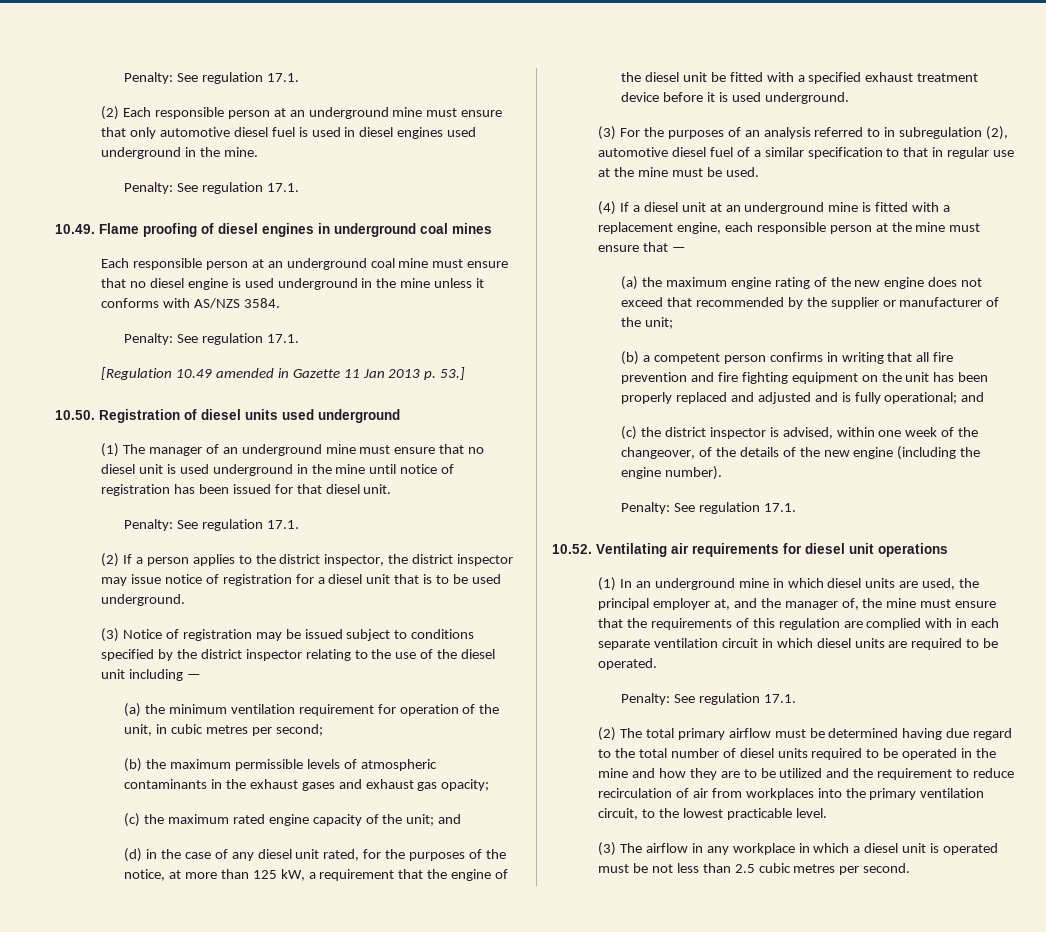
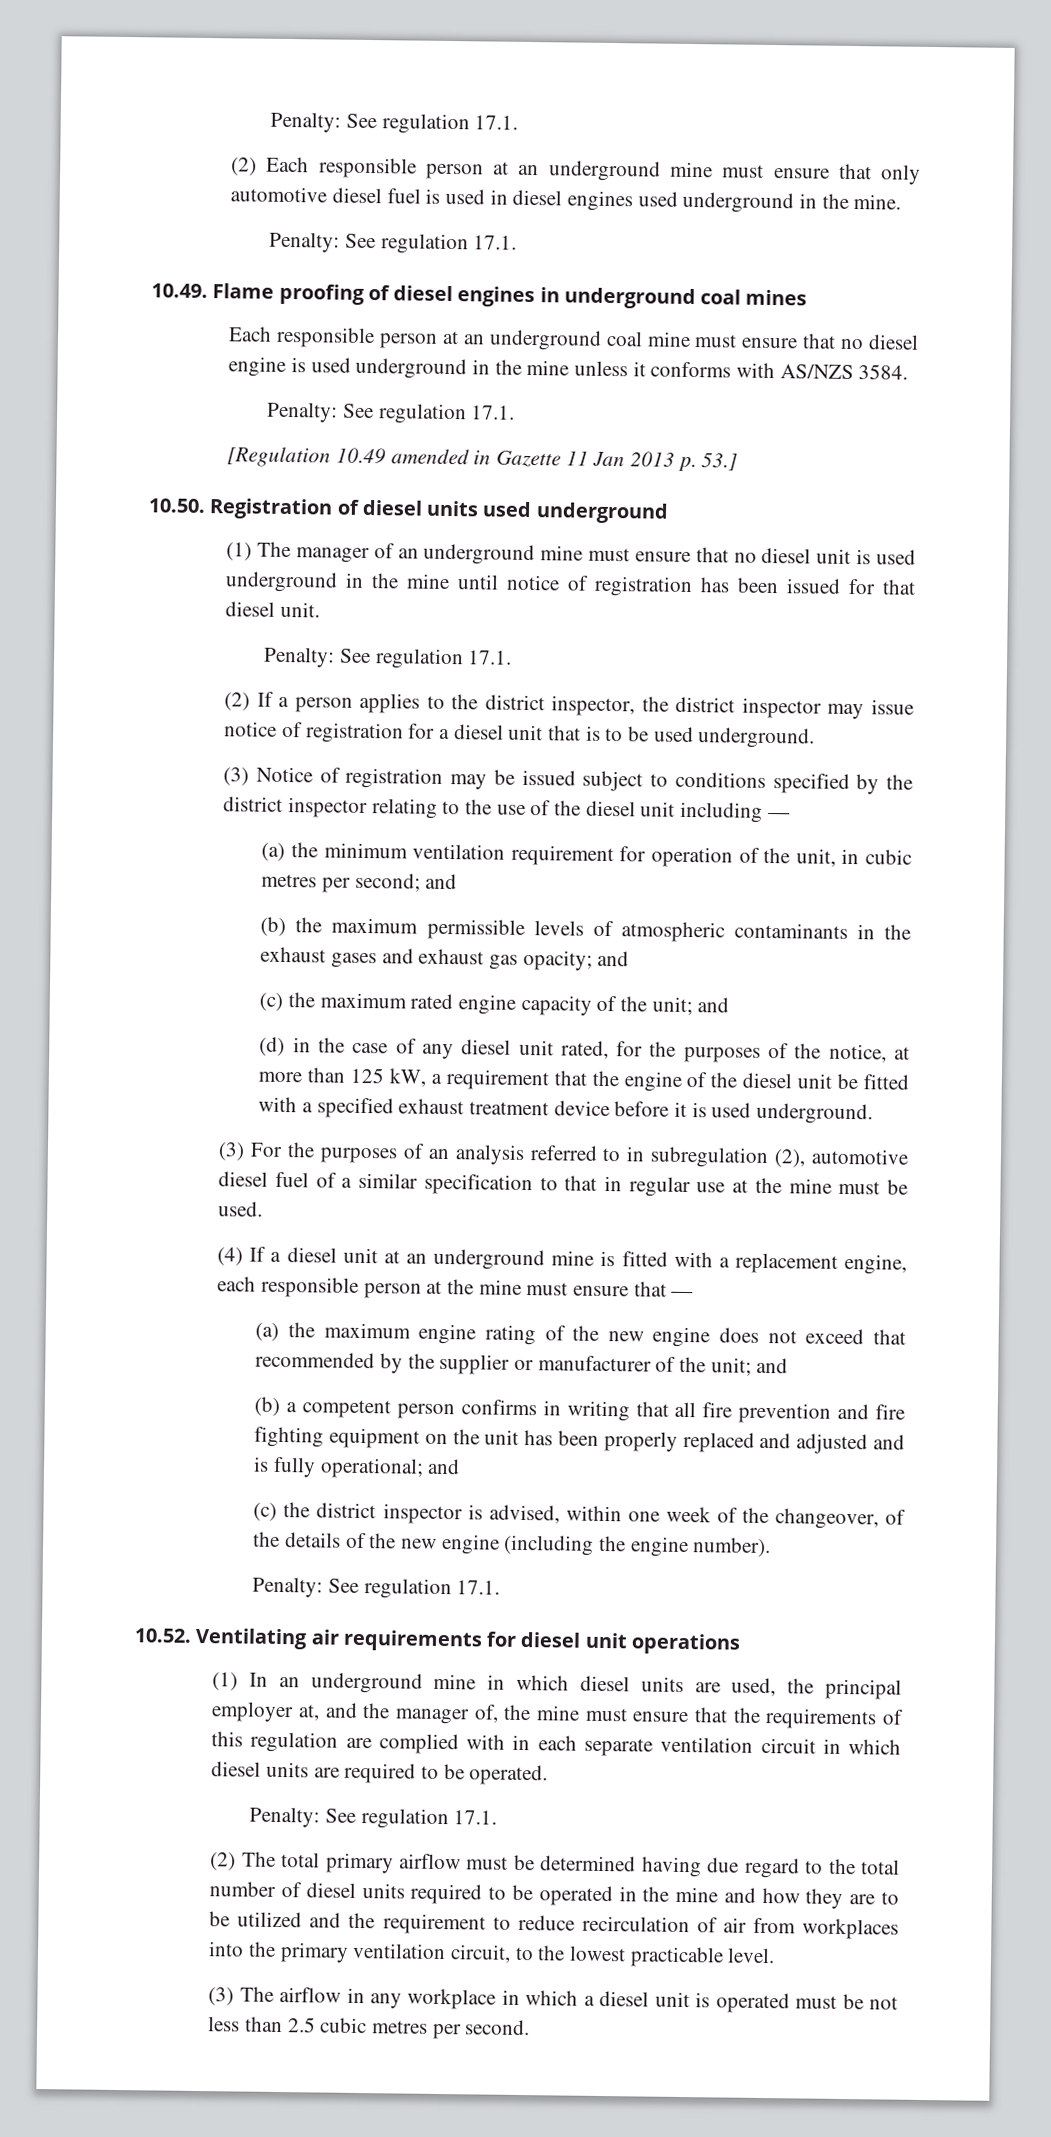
(323, 730) none -> [425,873,458,890] and
(490, 785) none -> [597,950,630,967] and
(673, 323) none -> [756,1357,789,1374] and

